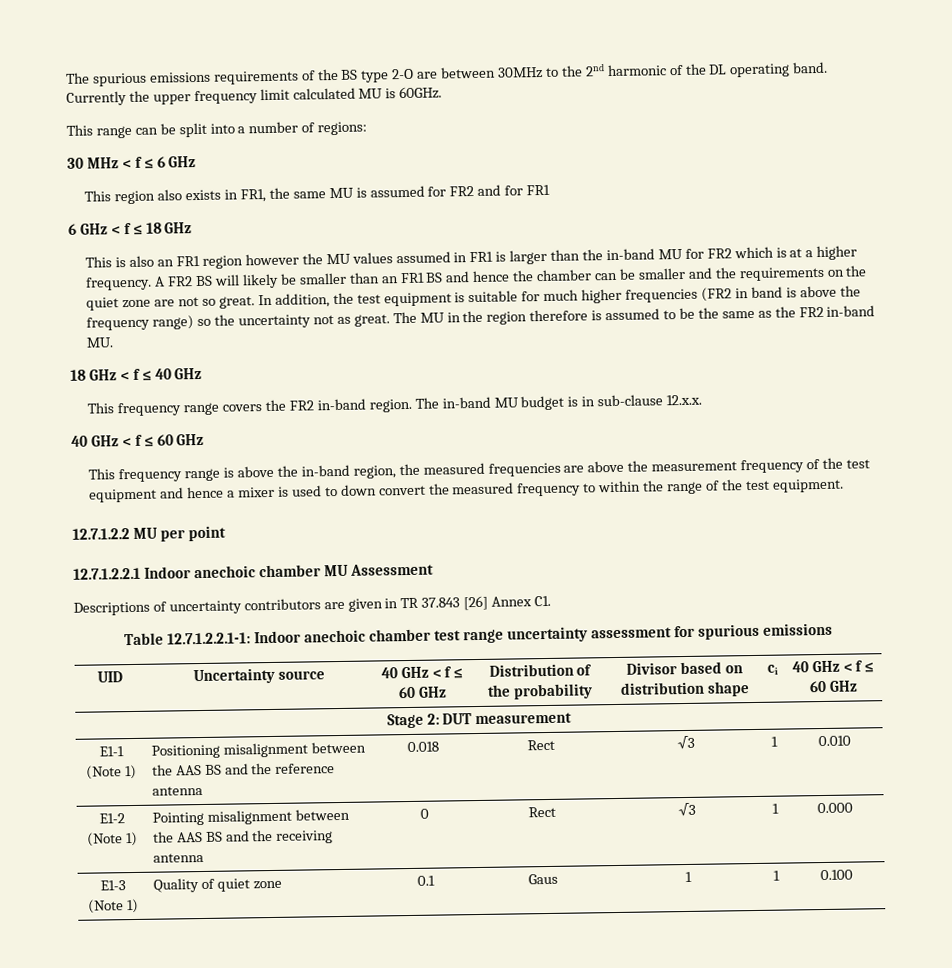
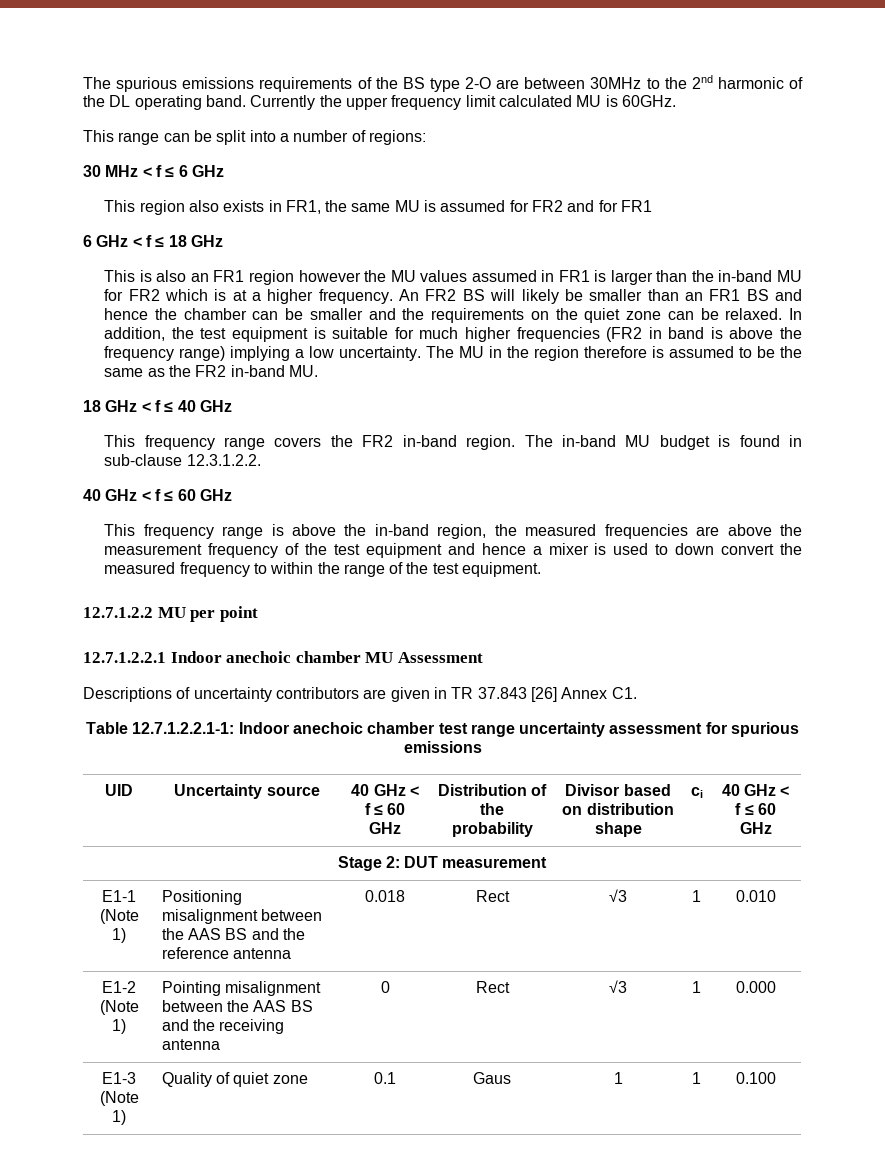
[154,276,166,287] A -> [399,289,420,301] An
[154,296,255,309] are not so great. -> [667,308,783,320] can be relaxed.
[197,314,390,329] so the uncertainty not as great. -> [230,346,422,361] implying a low uncertainty.
(579, 401) none -> [739,435,780,447] found
[666,394,703,406] 12.x.x. -> [186,454,261,466] 12.3.1.2.2.

